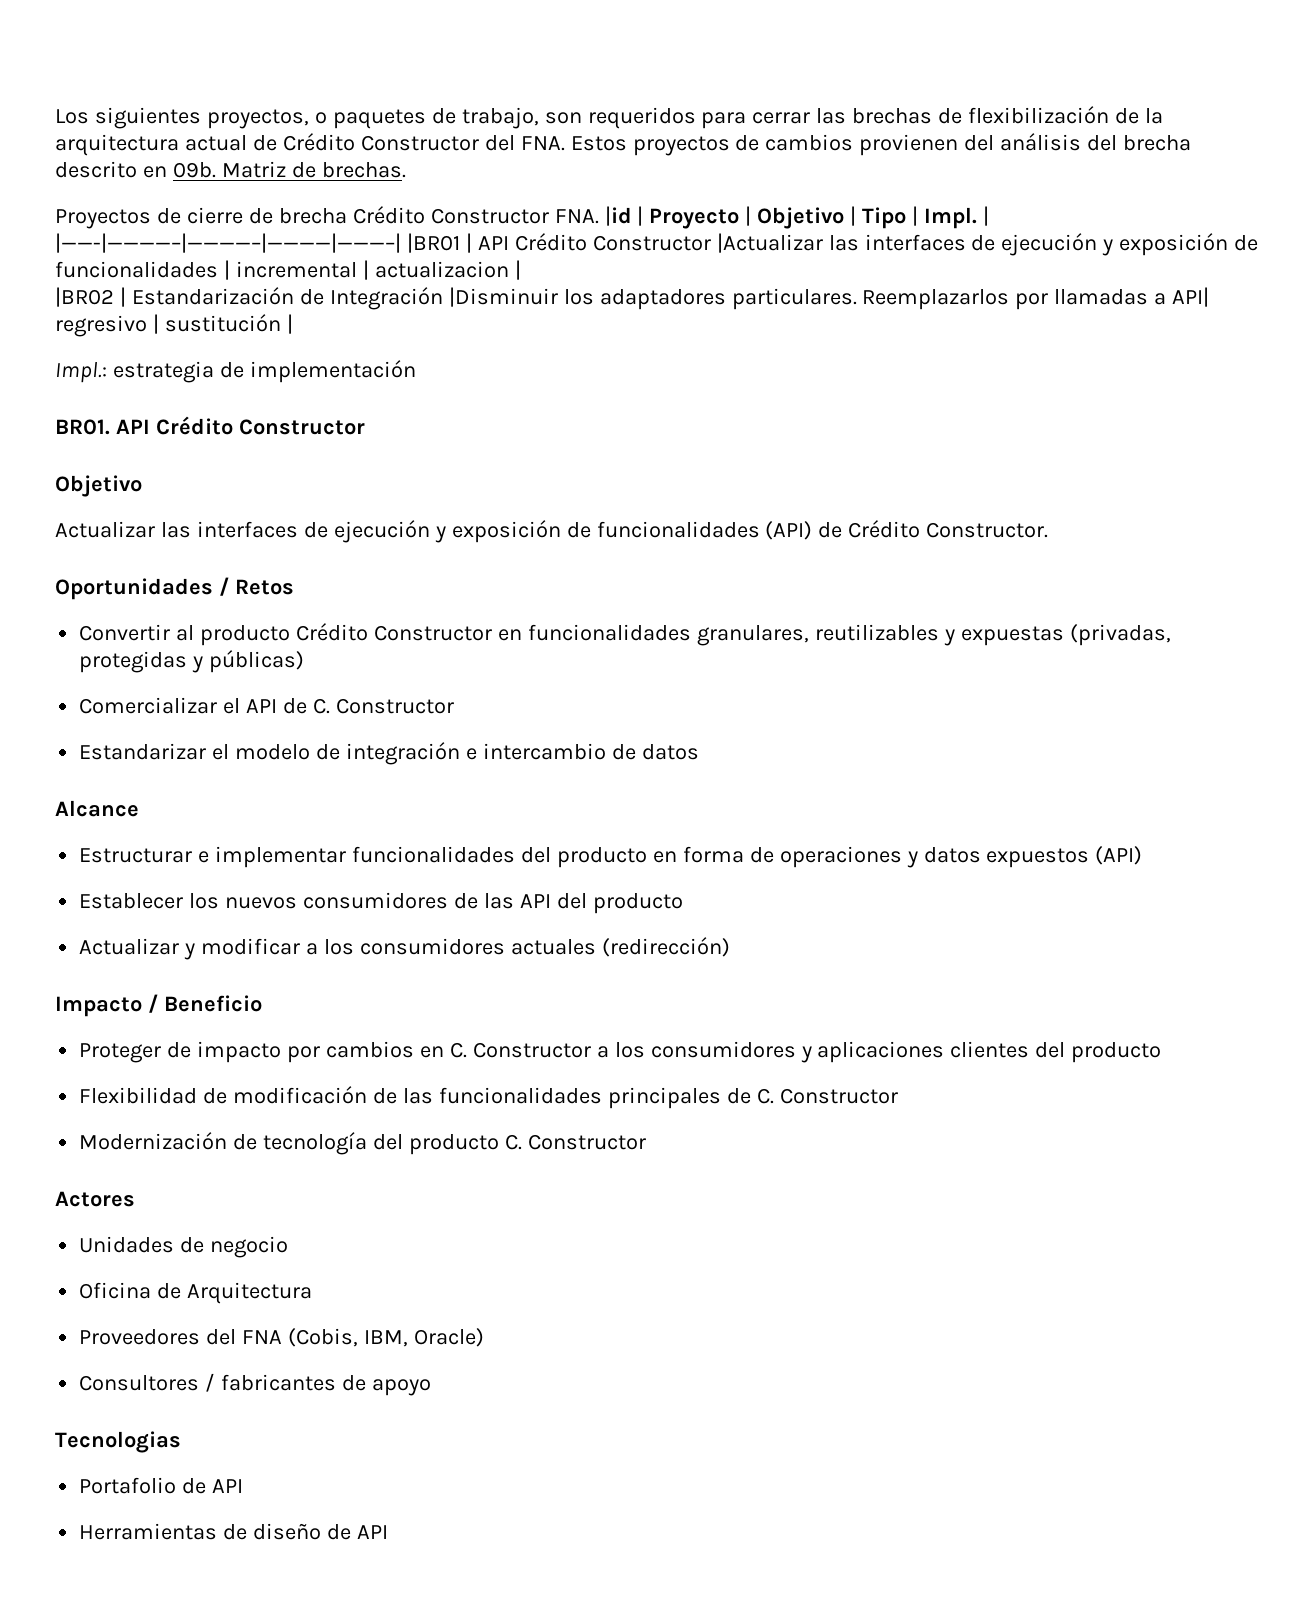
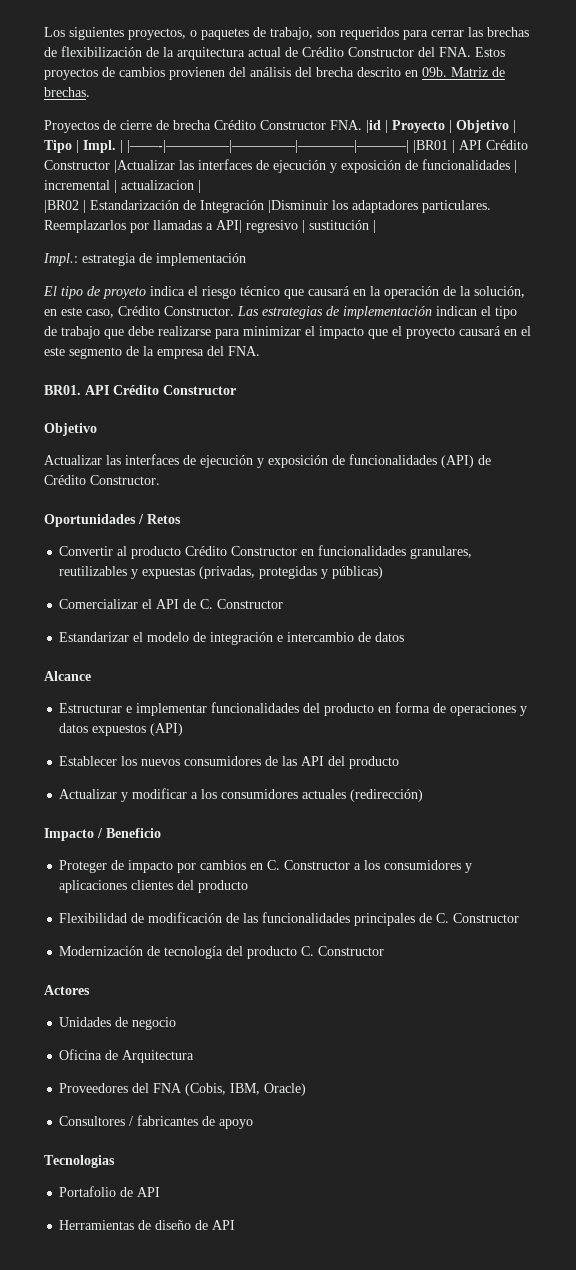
(416, 371) none -> [43,286,525,299] [44,306,517,319] [44,326,531,339] [44,346,260,359] // El tipo de proyeto indica el riesgo técnico que causará en la operación de la solución, en este caso, Crédito Constructor. Las estrategias de implementación indican el tipo de trabajo que debe realizarse para minimizar el impacto que el proyecto causará en el este segmento de la empresa del FNA.

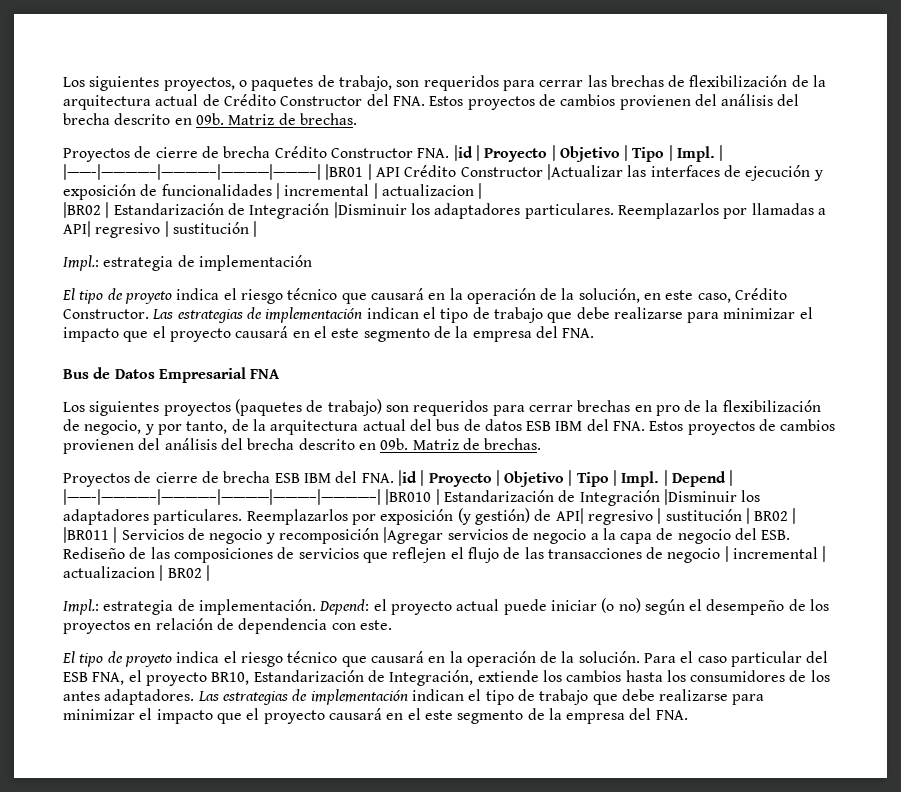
[44,385,236,395] [44,423,97,436] [44,454,491,468] [44,475,160,485] [44,514,181,527] [59,545,473,559] [59,566,384,579] [59,599,284,609] [59,632,405,645] [44,671,91,681] [59,702,528,716] [59,723,184,736] [59,756,400,769] [59,788,424,802] [44,828,161,841] [59,860,473,873] [59,880,249,893] [59,912,520,926] [59,946,385,959] [44,985,90,995] [59,1017,177,1030] [59,1049,195,1063] [59,1083,307,1096] [59,1115,254,1129] [44,1155,115,1168] [59,1186,161,1197] [59,1220,236,1230] BR01. API Crédito Constructor // Objetivo // Actualizar las interfaces de ejecución y exposición de funcionalidades (API) de Crédito Constructor. // Oportunidades / Retos // Convertir al producto Crédito Constructor en funcionalidades granulares, reutilizables y expuestas (privadas, protegidas y públicas) // Comercializar el API de C. Constructor // Estandarizar el modelo de integración e intercambio de datos // Alcance // Estructurar e implementar funcionalidades del producto en forma de operaciones y datos expuestos (API) // Establecer los nuevos consumidores de las API del producto // Actualizar y modificar a los consumidores actuales (redirección) // Impacto / Beneficio // Proteger de impacto por cambios en C. Constructor a los consumidores y aplicaciones clientes del producto // Flexibilidad de modificación de las funcionalidades principales de C. Constructor // Modernización de tecnología del producto C. Constructor // Actores // Unidades de negocio // Oficina de Arquitectura // Proveedores del FNA (Cobis, IBM, Oracle) // Consultores / fabricantes de apoyo // Tecnologias // Portafolio de API // Herramientas de diseño de API -> [63,367,281,383] [63,399,821,416] [63,419,836,435] [63,438,542,454] [63,470,734,487] [63,489,761,506] [63,508,797,525] [63,527,791,544] [63,546,827,563] [63,565,210,581] [63,598,830,615] [63,618,392,634] [62,651,829,667] [63,670,830,686] [63,689,765,705] [63,708,688,724] Bus de Datos Empresarial FNA // Los siguientes proyectos (paquetes de trabajo) son requeridos para cerrar brechas en pro de la flexibilización de negocio, y por tanto, de la arquitectura actual del bus de datos ESB IBM del FNA. Estos proyectos de cambios provienen del análisis del brecha descrito en 09b. Matriz de brechas. // Proyectos de cierre de brecha ESB IBM del FNA. |id | Proyecto | Objetivo | Tipo | Impl. | Depend | |——-|————–|————–|————|———–|————–| |BR010 | Estandarización de Integración |Disminuir los adaptadores particulares. Reemplazarlos por exposición (y gestión) de API| regresivo | sustitución | BR02 | |BR011 | Servicios de negocio y recomposición |Agregar servicios de negocio a la capa de negocio del ESB. Rediseño de las composiciones de servicios que reflejen el flujo de las transacciones de negocio | incremental | actualizacion | BR02 | // Impl.: estrategia de implementación. Depend: el proyecto actual puede iniciar (o no) según el desempeño de los proyectos en relación de dependencia con este. // El tipo de proyeto indica el riesgo técnico que causará en la operación de la solución. Para el caso particular del ESB FNA, el proyecto BR10, Estandarización de Integración, extiende los cambios hasta los consumidores de los antes adaptadores. Las estrategias de implementación indican el tipo de trabajo que debe realizarse para minimizar el impacto que el proyecto causará en el este segmento de la empresa del FNA.

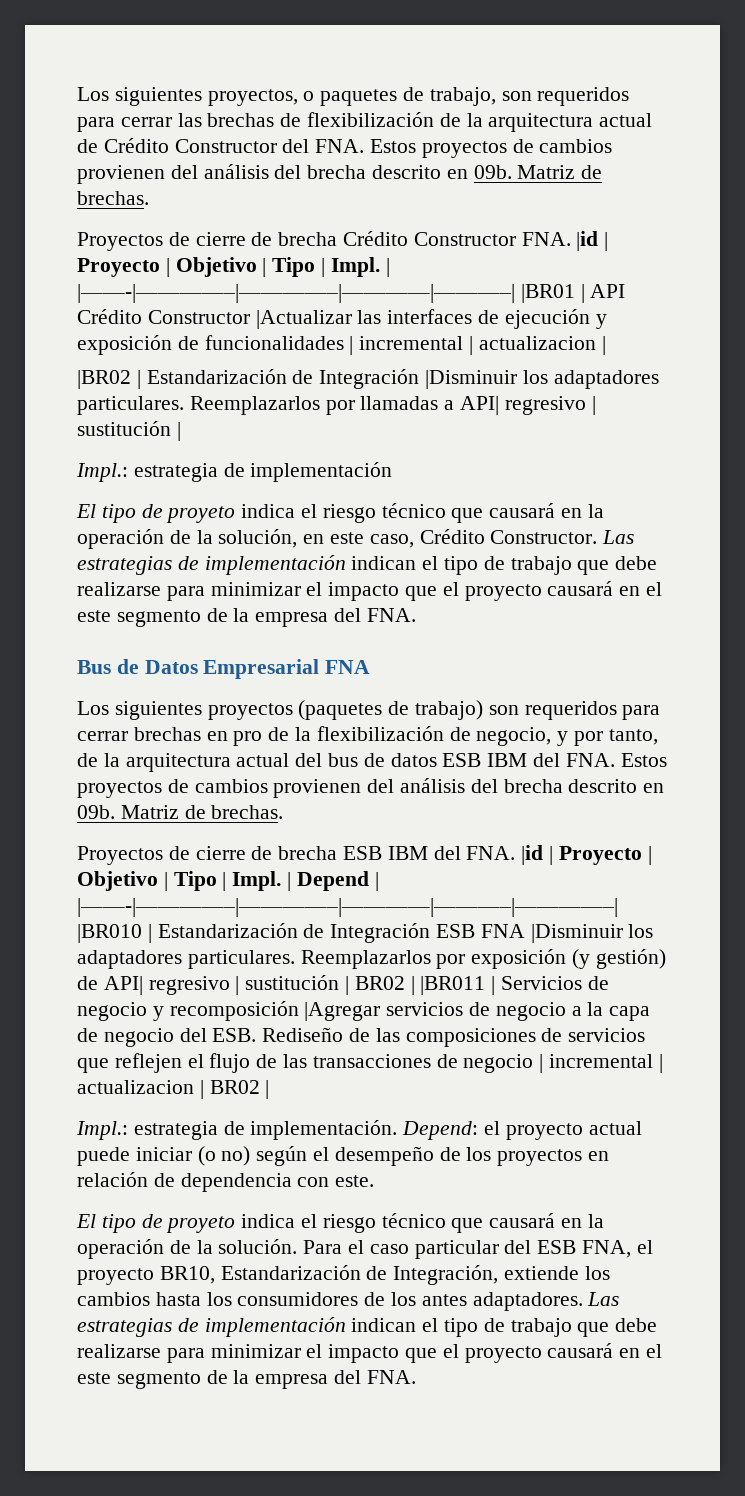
(660, 498) none -> [436,924,525,938] ESB FNA

